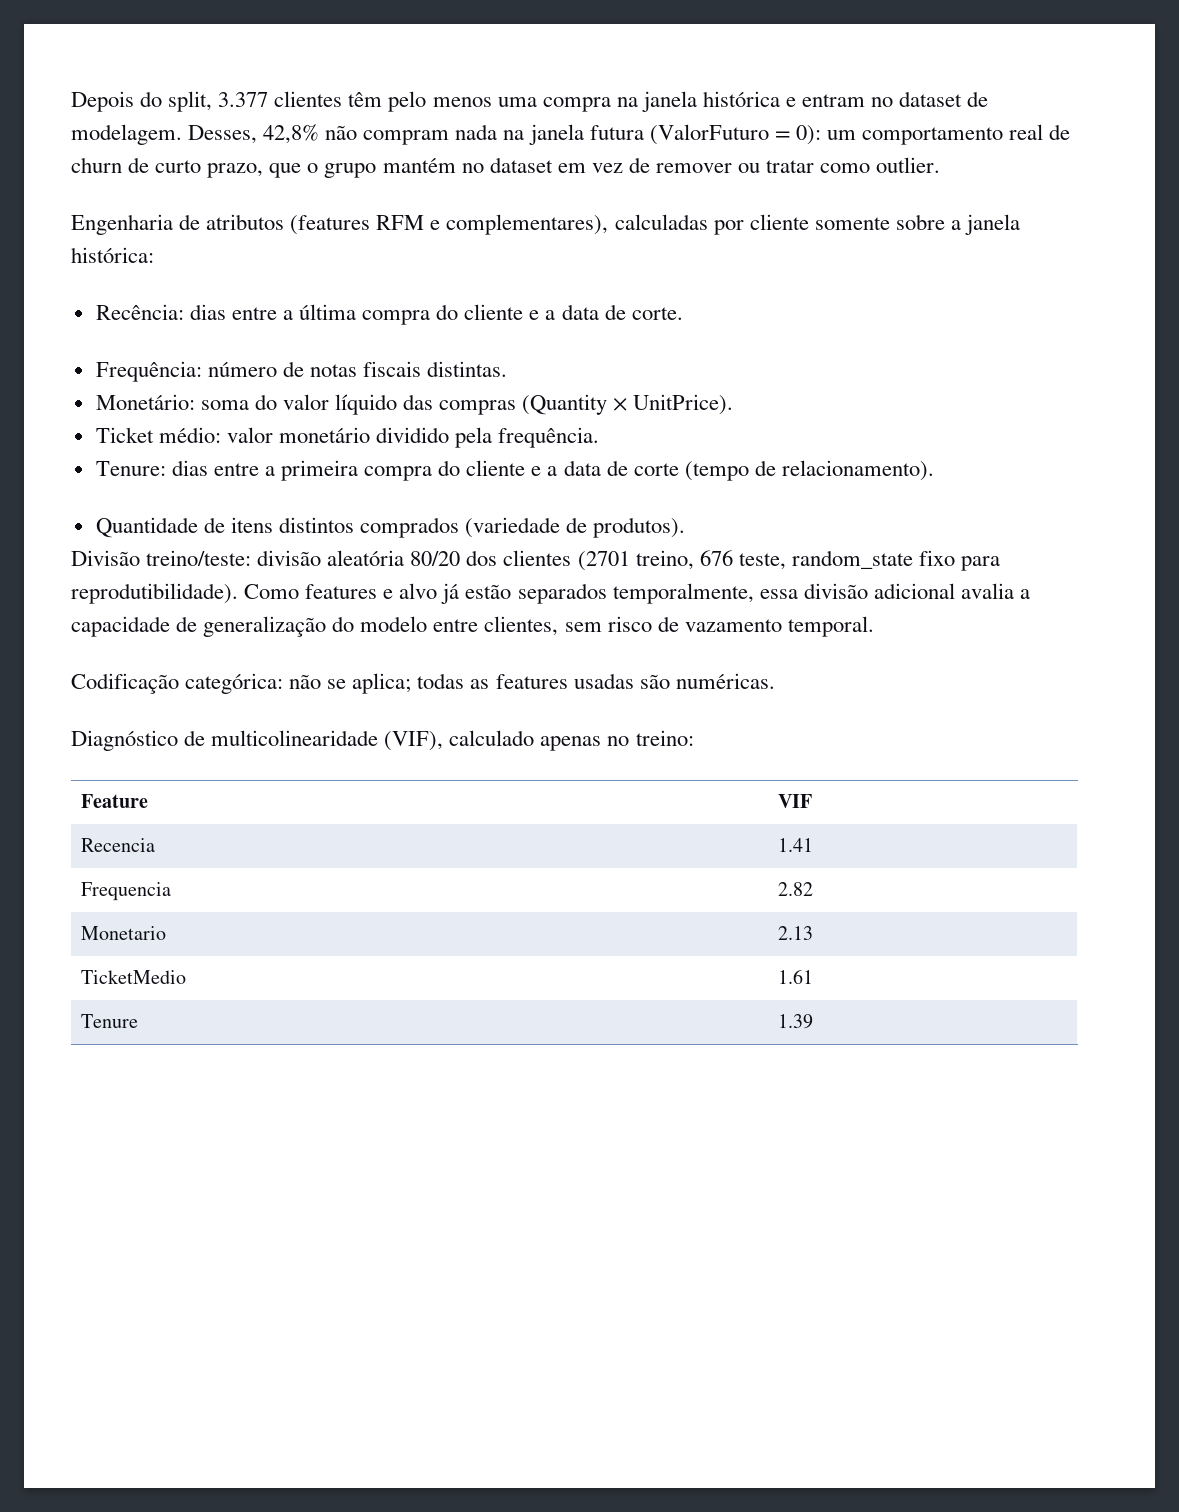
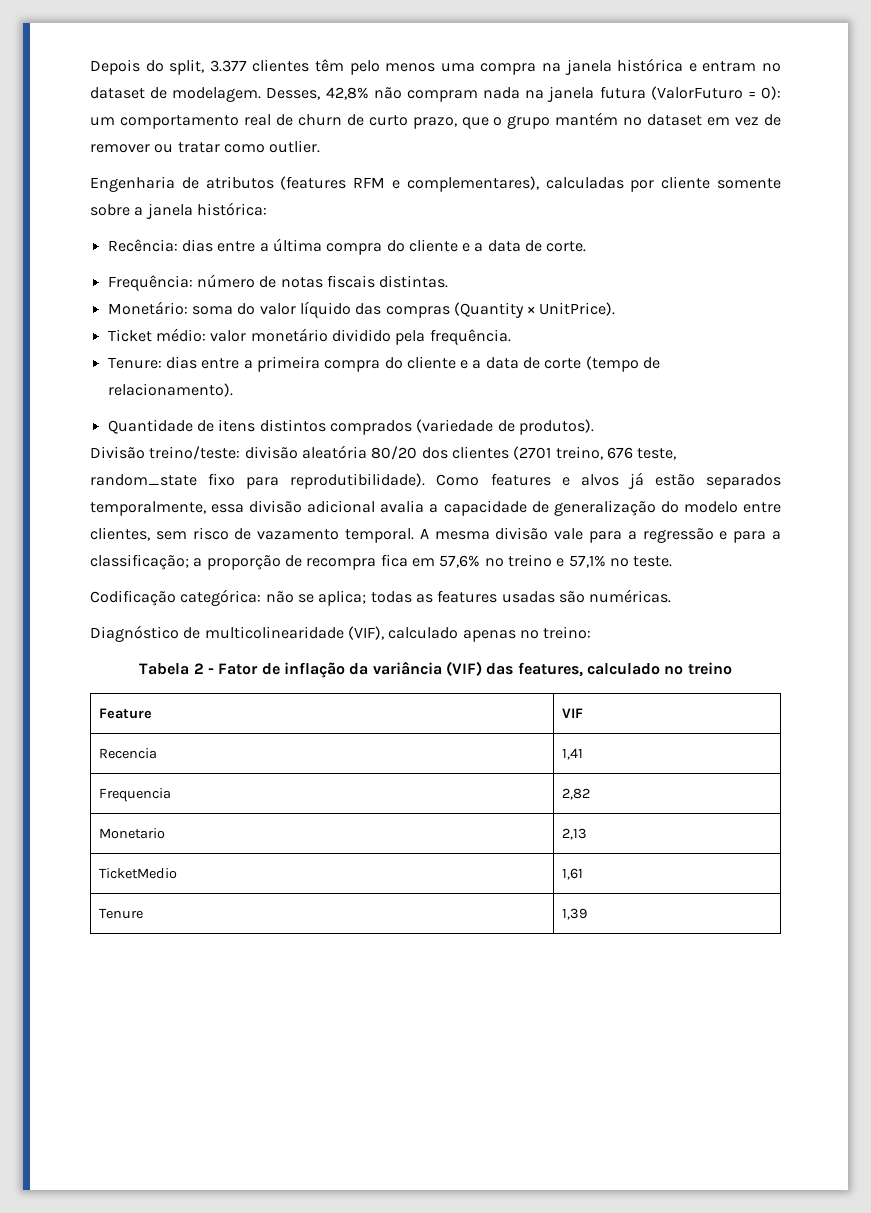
[399,583,438,599] alvo -> [580,474,619,486] alvos
(874, 626) none -> [419,527,781,543] [90,554,673,570] A mesma divisão vale para a regressão e para a classificação; a proporção de recompra fica em 57,6% no treino e 57,1% no teste.
(694, 738) none -> [139,661,732,678] // Tabela 2 - Fator de inflação da variância (VIF) das features, calculado no treino
[777,838,813,852] 1.41 -> [562,748,584,760] 1,41
[777,882,813,896] 2.82 -> [562,788,591,800] 2,82
[777,926,813,940] 2.13 -> [562,828,588,840] 2,13
[777,969,813,984] 1.61 -> [562,868,584,880] 1,61
[777,1014,813,1029] 1.39 -> [562,908,588,920] 1,39

